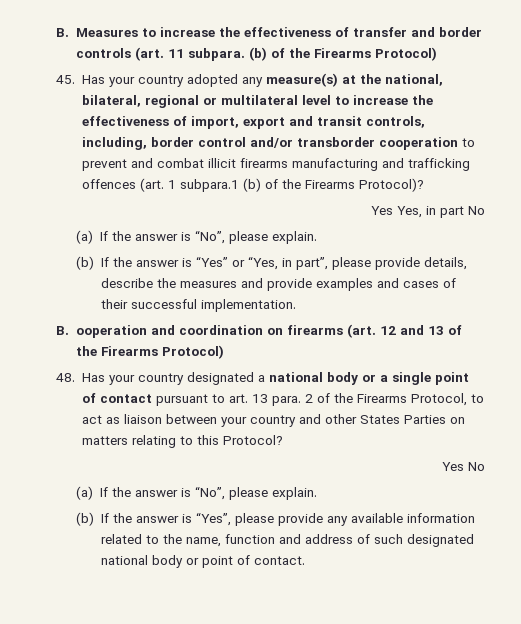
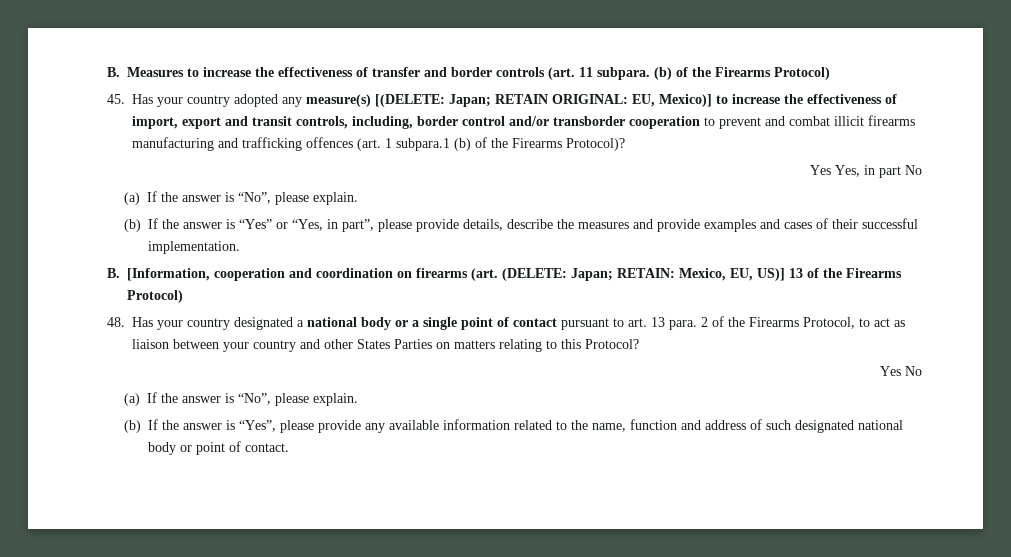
[341,74,443,86] [81,95,331,108] at the national, bilateral, regional or multilateral level -> [374,94,712,107] [(DELETE: Japan; RETAIN ORIGINAL: EU, Mexico)]
[76,325,148,338] ooperation -> [126,268,285,281] [Information, cooperation
[380,325,425,335] 12 and -> [501,268,785,281] (DELETE: Japan; RETAIN: Mexico, EU, US)]

